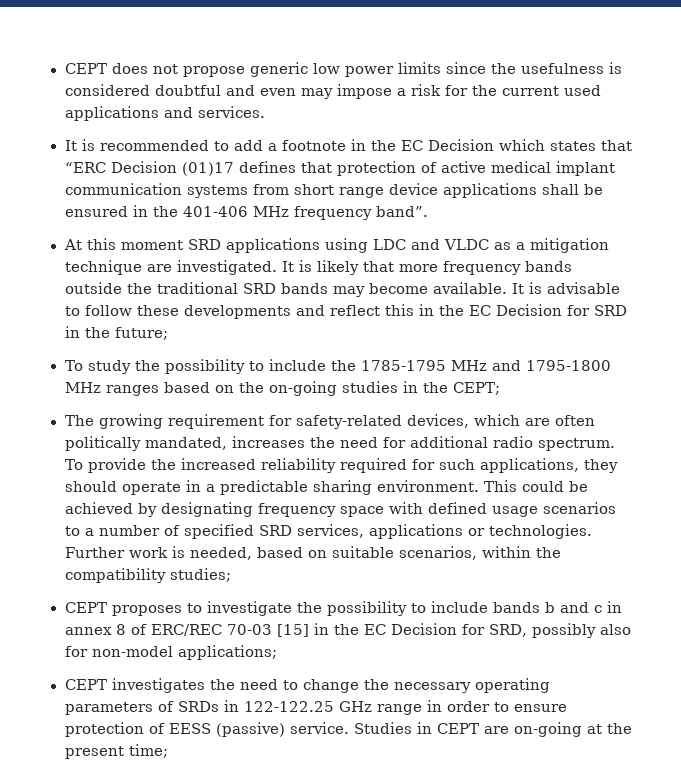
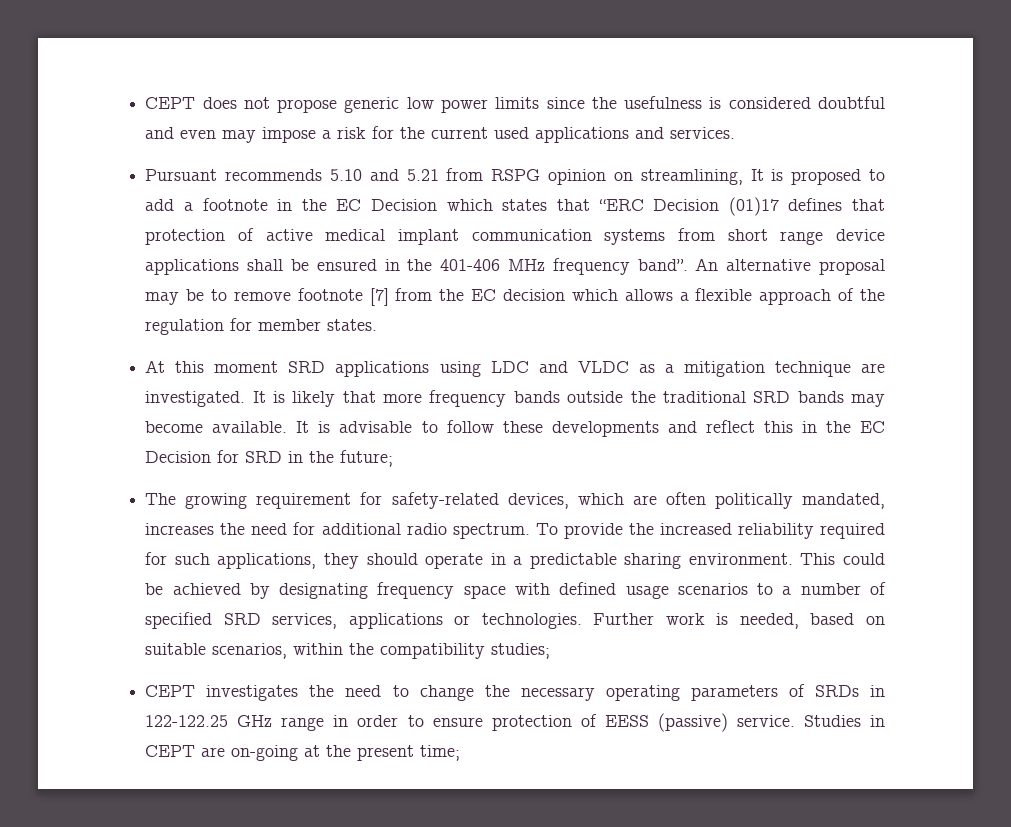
[64,139,209,151] It is recommended -> [145,168,862,185] Pursuant recommends 5.10 and 5.21 from RSPG opinion on streamlining, It is proposed
(428, 211) none -> [695,258,885,275] [145,288,885,306] [145,318,378,335] An alternative proposal may be to remove footnote [7] from the EC decision which allows a flexible approach of the regulation for member states.
[64,359,612,374] [64,381,500,396] // To study the possibility to include the 1785-1795 MHz and 1795-1800 MHz ranges based on the on-going studies in the CEPT; -> (394, 458) none
[64,601,622,616] [64,623,631,638] [64,645,277,660] // CEPT proposes to investigate the possibility to include bands b and c in annex 8 of ERC/REC 70-03 [15] in the EC Decision for SRD, possibly also for non-model applications; -> (551, 651) none

